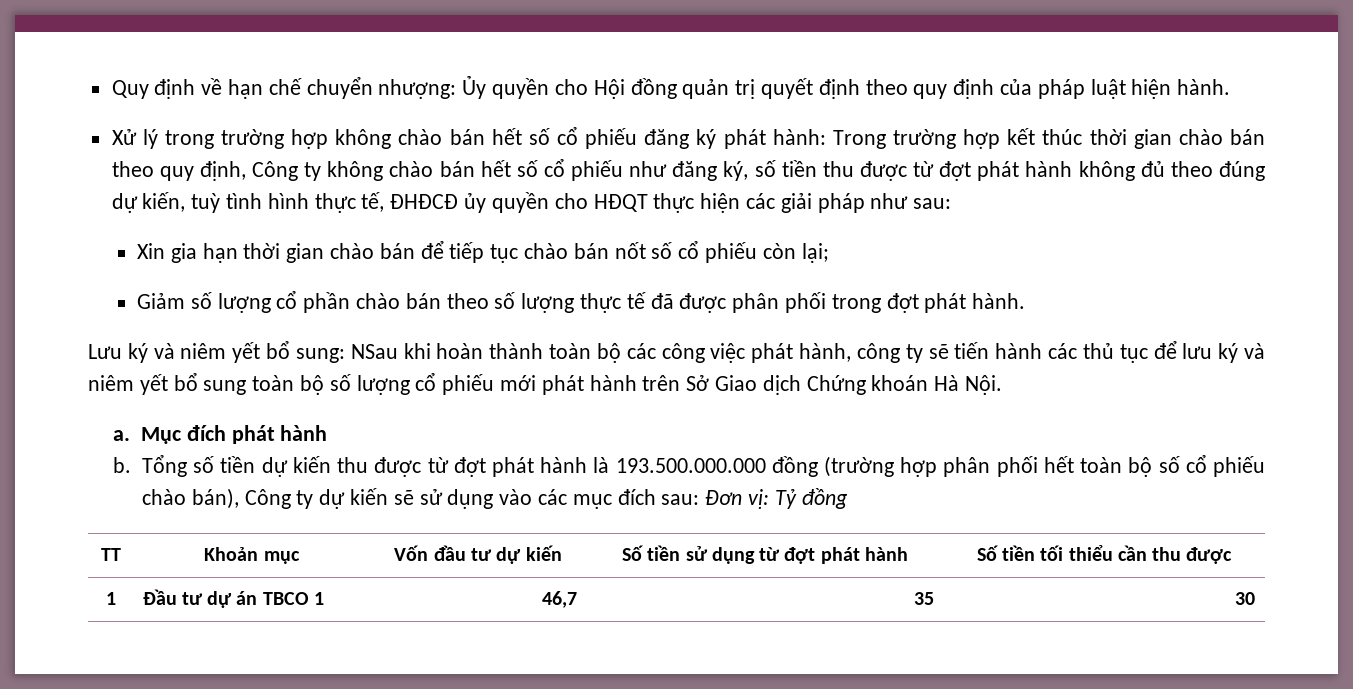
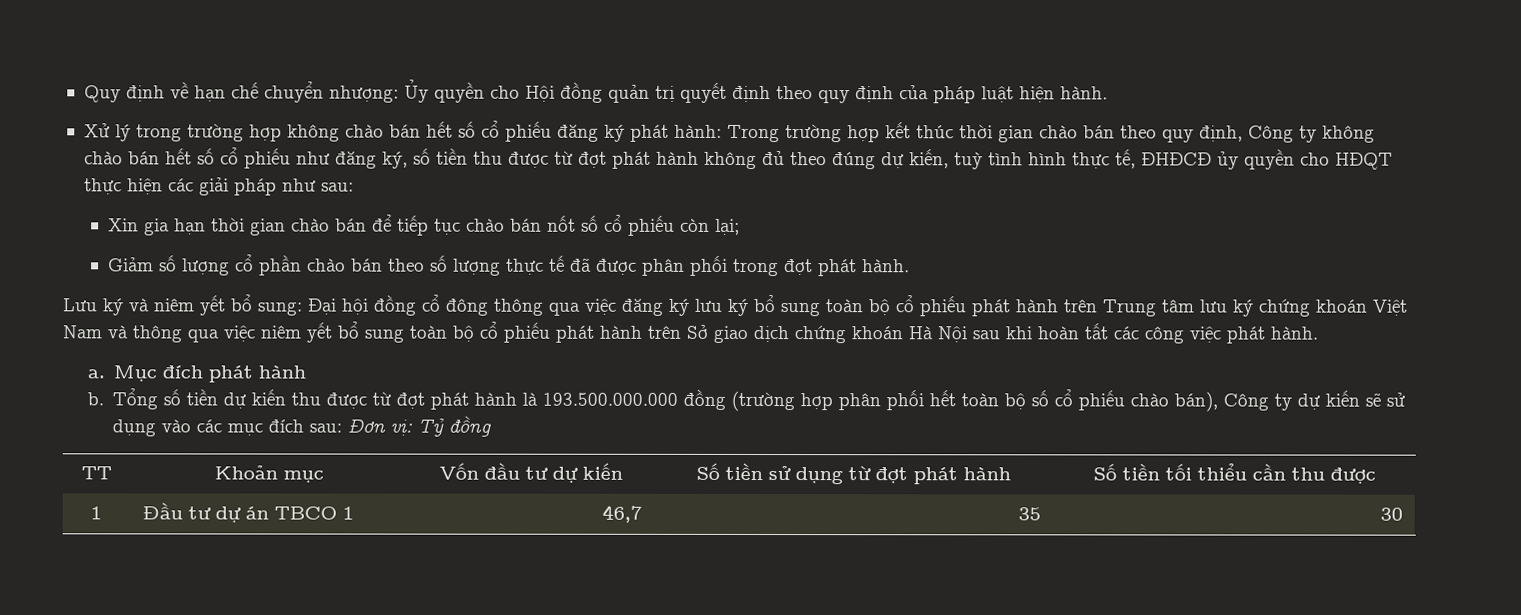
[350,341,1265,363] NSau khi hoàn thành toàn bộ các công việc phát hành, công ty sẽ tiến hành các thủ tục để lưu ký và -> [307,294,1408,317] [62,325,255,343] Đại hội đồng cổ đông thông qua việc đăng ký lưu ký bổ sung toàn bộ cổ phiếu phát hành trên Trung tâm lưu ký chứng khoán Việt Nam và thông qua việc
[329,373,537,395] số lượng cổ phiếu mới -> [479,321,550,343] cổ phiếu
[715,375,1003,395] Giao dịch Chứng khoán Hà Nội. -> [713,322,1318,344] giao dịch chứng khoán Hà Nội sau khi hoàn tất các công việc phát hành.

